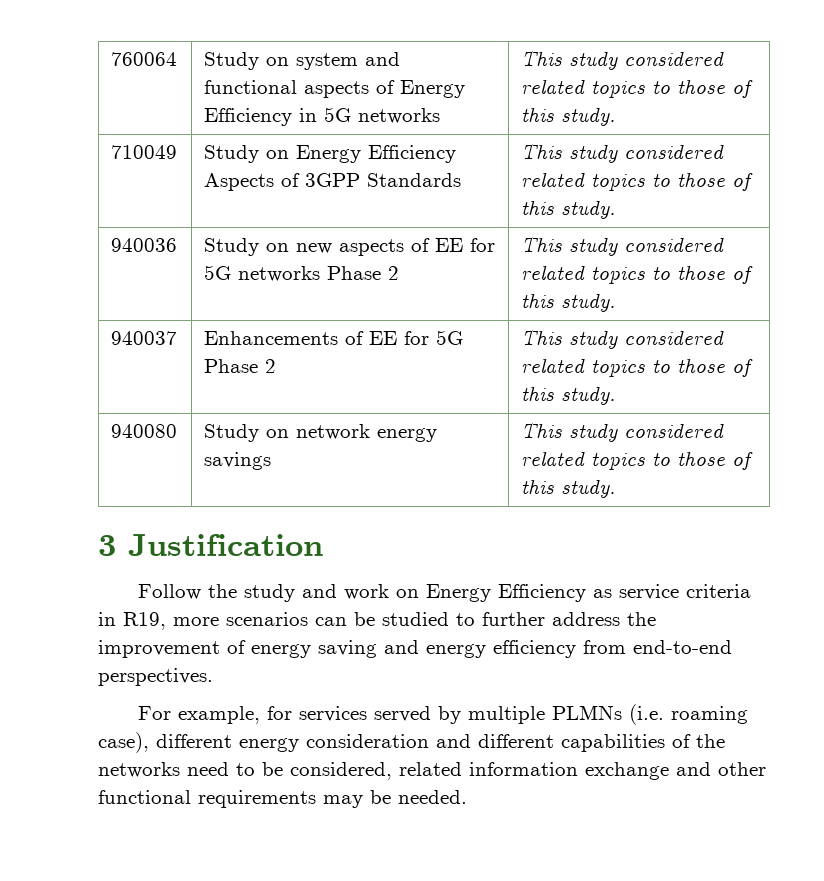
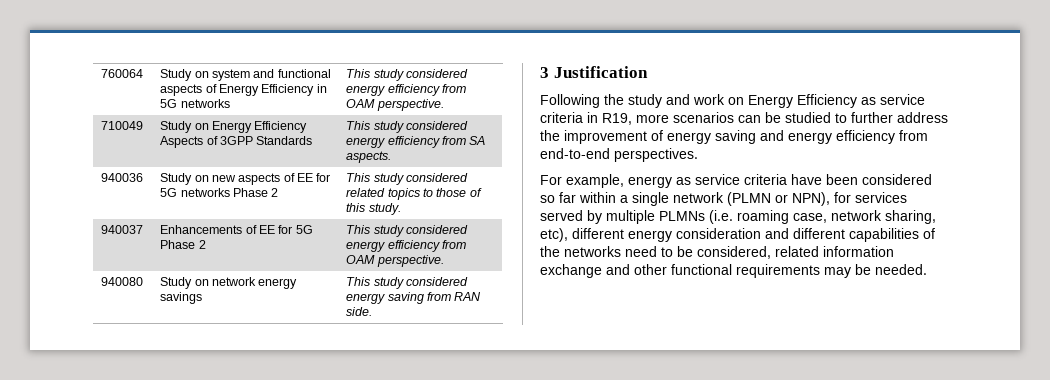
[521,79,754,98] [521,107,616,126] related topics to those of this study. -> [346,84,466,96] [346,99,444,111] energy efficiency from OAM perspective.
[521,172,754,191] [521,200,616,219] related topics to those of this study. -> [346,136,486,148] [346,151,392,163] energy efficiency from SA aspects.
[521,358,754,377] [521,386,616,405] related topics to those of this study. -> [346,240,466,252] [346,255,444,267] energy efficiency from OAM perspective.
[521,451,754,470] [521,479,616,498] related topics to those of this study. -> [346,292,482,304] [346,307,373,316] energy saving from RAN side.
[137,584,201,600] Follow -> [540,94,600,108] Following
(260, 715) none -> [628,174,932,188] [540,192,830,206] energy as service criteria have been considered so far within a single network (PLMN or NPN),
[98,732,149,753] case), -> [793,210,936,224] [540,228,568,242] case, network sharing, etc),

